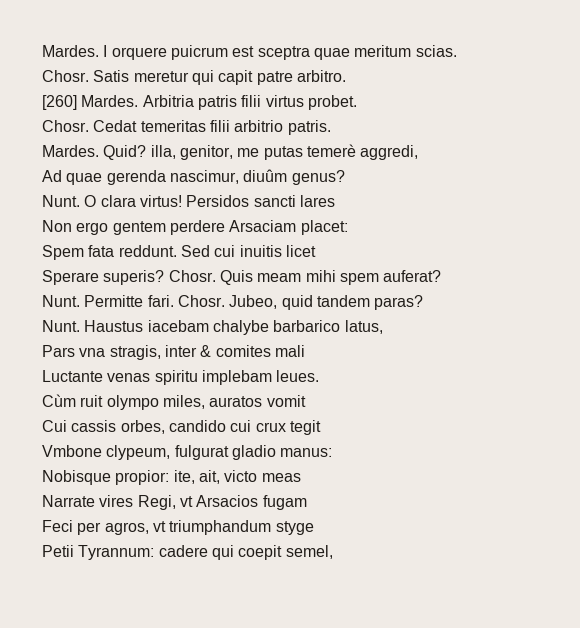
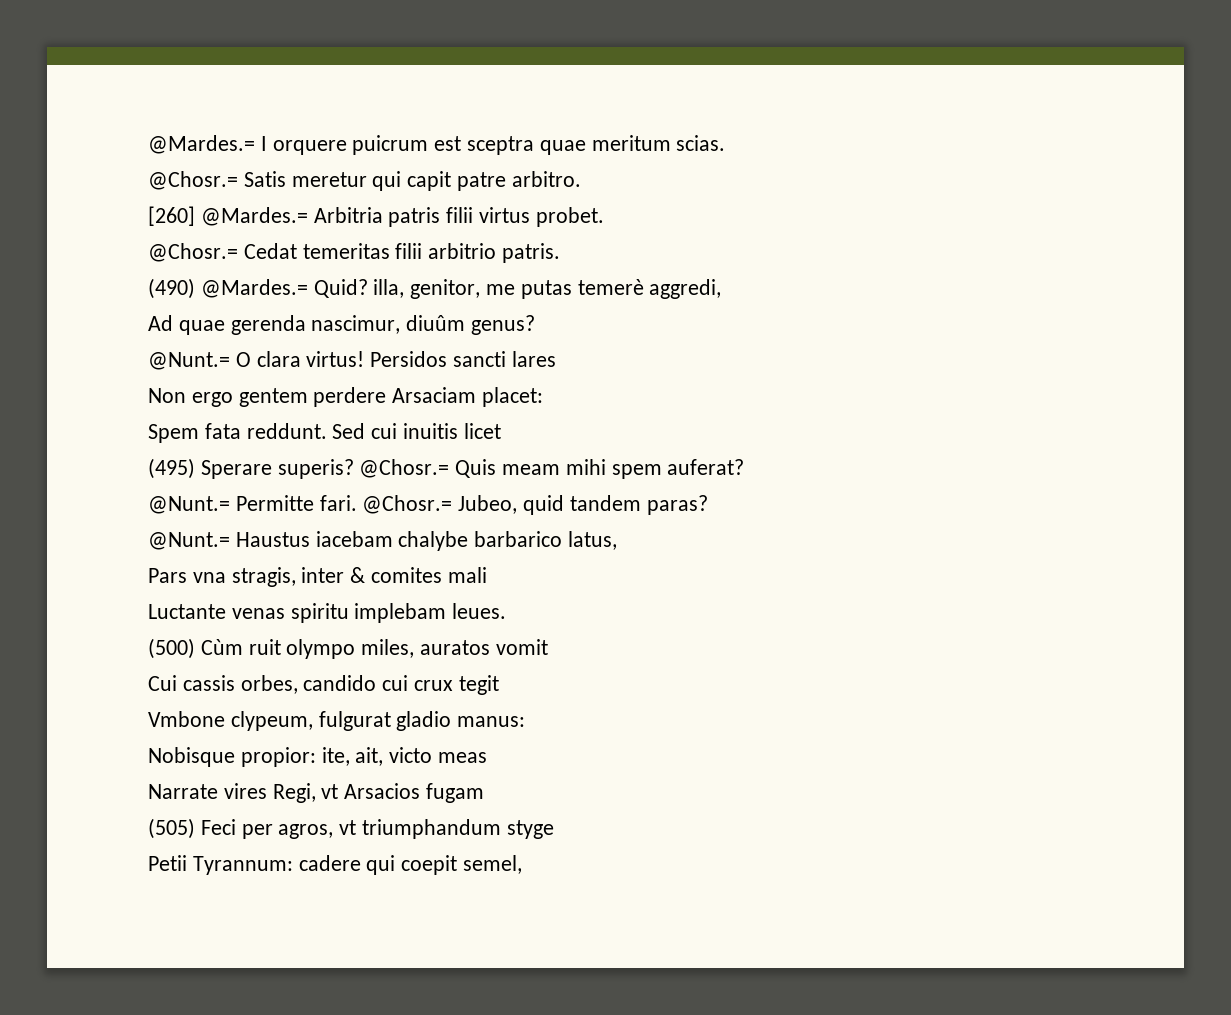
[42,45,99,57] Mardes. -> [148,135,255,154] @Mardes.=
[42,70,89,82] Chosr. -> [148,171,238,190] @Chosr.=
[81,95,139,107] Mardes. -> [200,207,308,226] @Mardes.=
[42,120,89,132] Chosr. -> [148,243,238,262] @Chosr.=
[42,145,99,157] Mardes. -> [148,278,308,299] (490) @Mardes.=
[42,195,80,207] Nunt. -> [148,352,230,370] @Nunt.=
(316, 251) none -> [148,458,195,479] (495)
[168,270,216,282] Chosr. -> [359,459,450,478] @Chosr.=
[42,295,80,307] Nunt. -> [148,496,230,514] @Nunt.=
[177,295,225,307] Chosr. -> [362,495,453,514] @Chosr.=
[42,320,80,332] Nunt. -> [148,532,230,550] @Nunt.=
(320, 376) none -> [148,638,195,659] (500)
(307, 502) none -> [148,818,195,839] (505)

